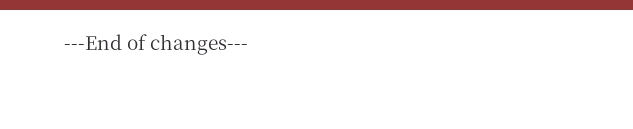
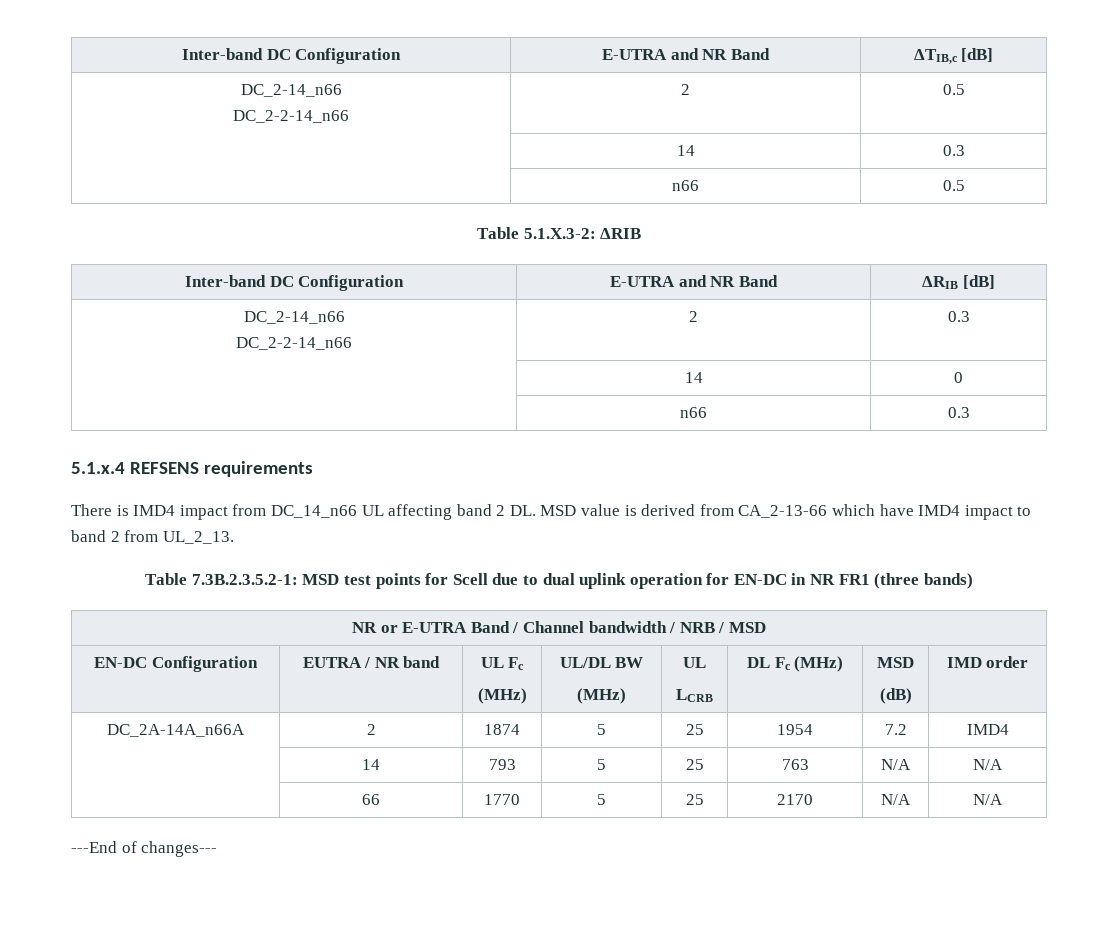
(64, 42) none -> [181,48,402,64] [602,48,770,60] [913,48,994,64] [240,84,342,97] [233,110,349,123] [681,84,690,95] [942,84,965,95] [676,145,695,156] [942,145,965,156] [672,180,699,191] [942,180,965,191] [476,227,642,239] [184,275,405,291] [610,275,778,287] [922,275,995,289] [243,311,345,324] [236,337,352,350] [689,311,698,322] [947,311,970,322] [684,372,703,383] [954,372,963,383] [680,407,707,418] [947,407,970,418] [71,461,313,477] [71,504,1032,520] [71,530,234,544] [145,573,973,589] [352,621,766,633] [94,656,258,672] [302,656,441,668] [480,657,525,670] [477,688,527,704] [559,657,644,668] [577,688,626,704] [683,657,706,668] [676,689,713,702] [746,656,844,672] [877,657,914,668] [879,688,912,704] [946,656,1029,668] [107,724,245,737] [366,724,376,735] [484,724,520,735] [597,724,606,735] [685,724,704,735] [777,724,813,735] [884,724,907,735] [966,724,1009,735] [362,759,380,770] [488,759,516,770] [597,759,606,770] [685,759,704,770] [781,759,809,770] [881,759,911,770] [973,759,1003,770] [362,794,380,805] [484,794,520,805] [597,794,606,805] [685,794,704,805] [777,794,813,805] [881,794,911,805] [973,794,1003,805] Inter-band DC Configuration | E-UTRA and NR Band | ΔTIB,c [dB] // DC_2-14_n66 // DC_2-2-14_n66 | 2 | 0.5 // | 14 | 0.3 // | n66 | 0.5 // Table 5.1.X.3-2: ΔRIB // Inter-band DC Configuration | E-UTRA and NR Band | ΔRIB [dB] // DC_2-14_n66 // DC_2-2-14_n66 | 2 | 0.3 // | 14 | 0 // | n66 | 0.3 // 5.1.x.4 REFSENS requirements // There is IMD4 impact from DC_14_n66 UL affecting band 2 DL. MSD value is derived from CA_2-13-66 which have IMD4 impact to band 2 from UL_2_13. // Table 7.3B.2.3.5.2-1: MSD test points for Scell due to dual uplink operation for EN-DC in NR FR1 (three bands) // NR or E-UTRA Band / Channel bandwidth / NRB / MSD // EN-DC Configuration | EUTRA / NR band | UL Fc // (MHz) | UL/DL BW // (MHz) | UL // LCRB | DL Fc (MHz) | MSD // (dB) | IMD order // DC_2A-14A_n66A | 2 | 1874 | 5 | 25 | 1954 | 7.2 | IMD4 // | 14 | 793 | 5 | 25 | 763 | N/A | N/A // | 66 | 1770 | 5 | 25 | 2170 | N/A | N/A //

